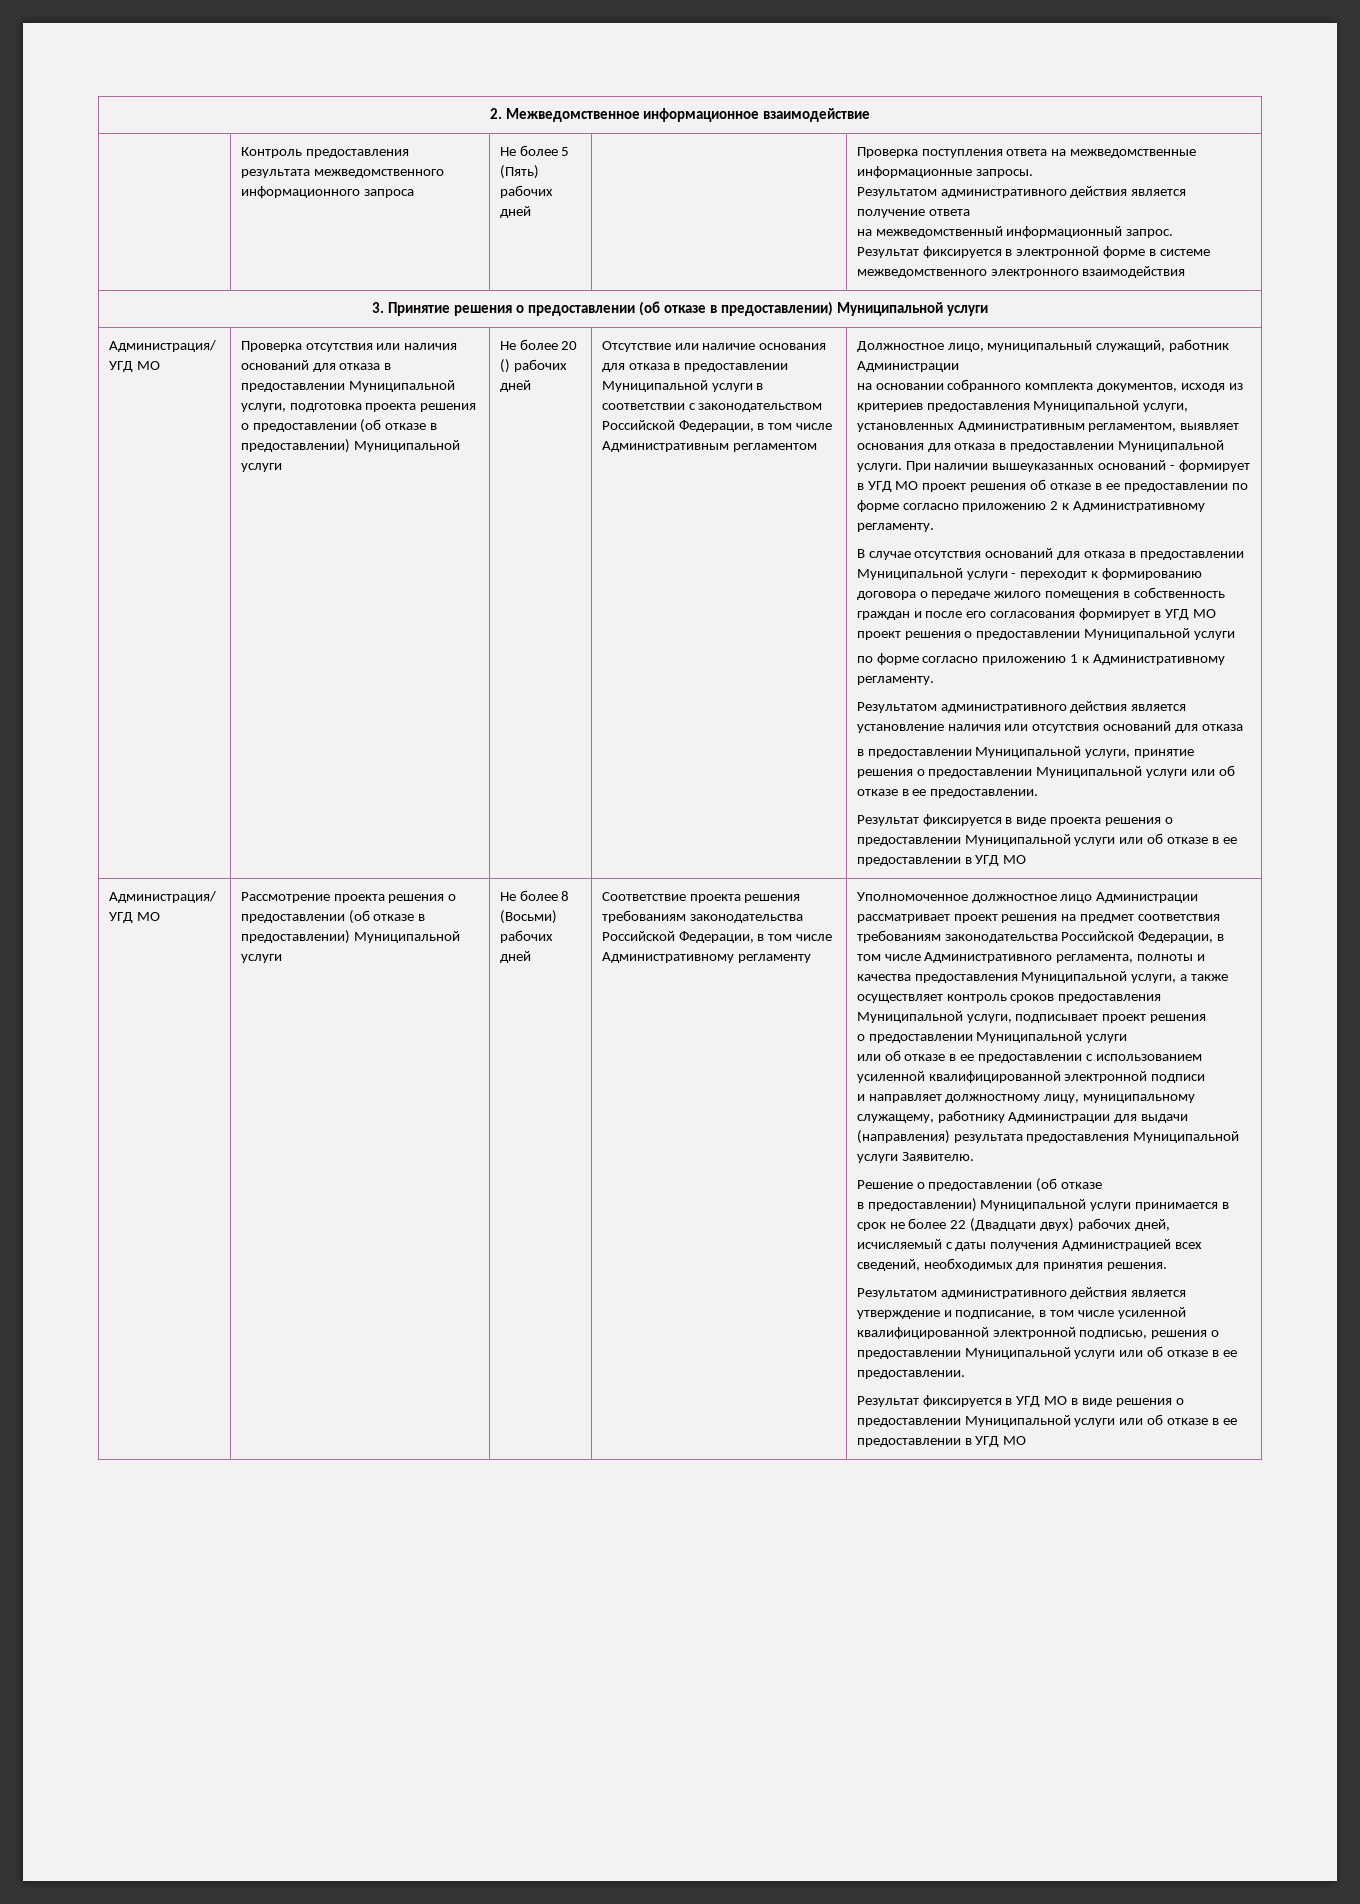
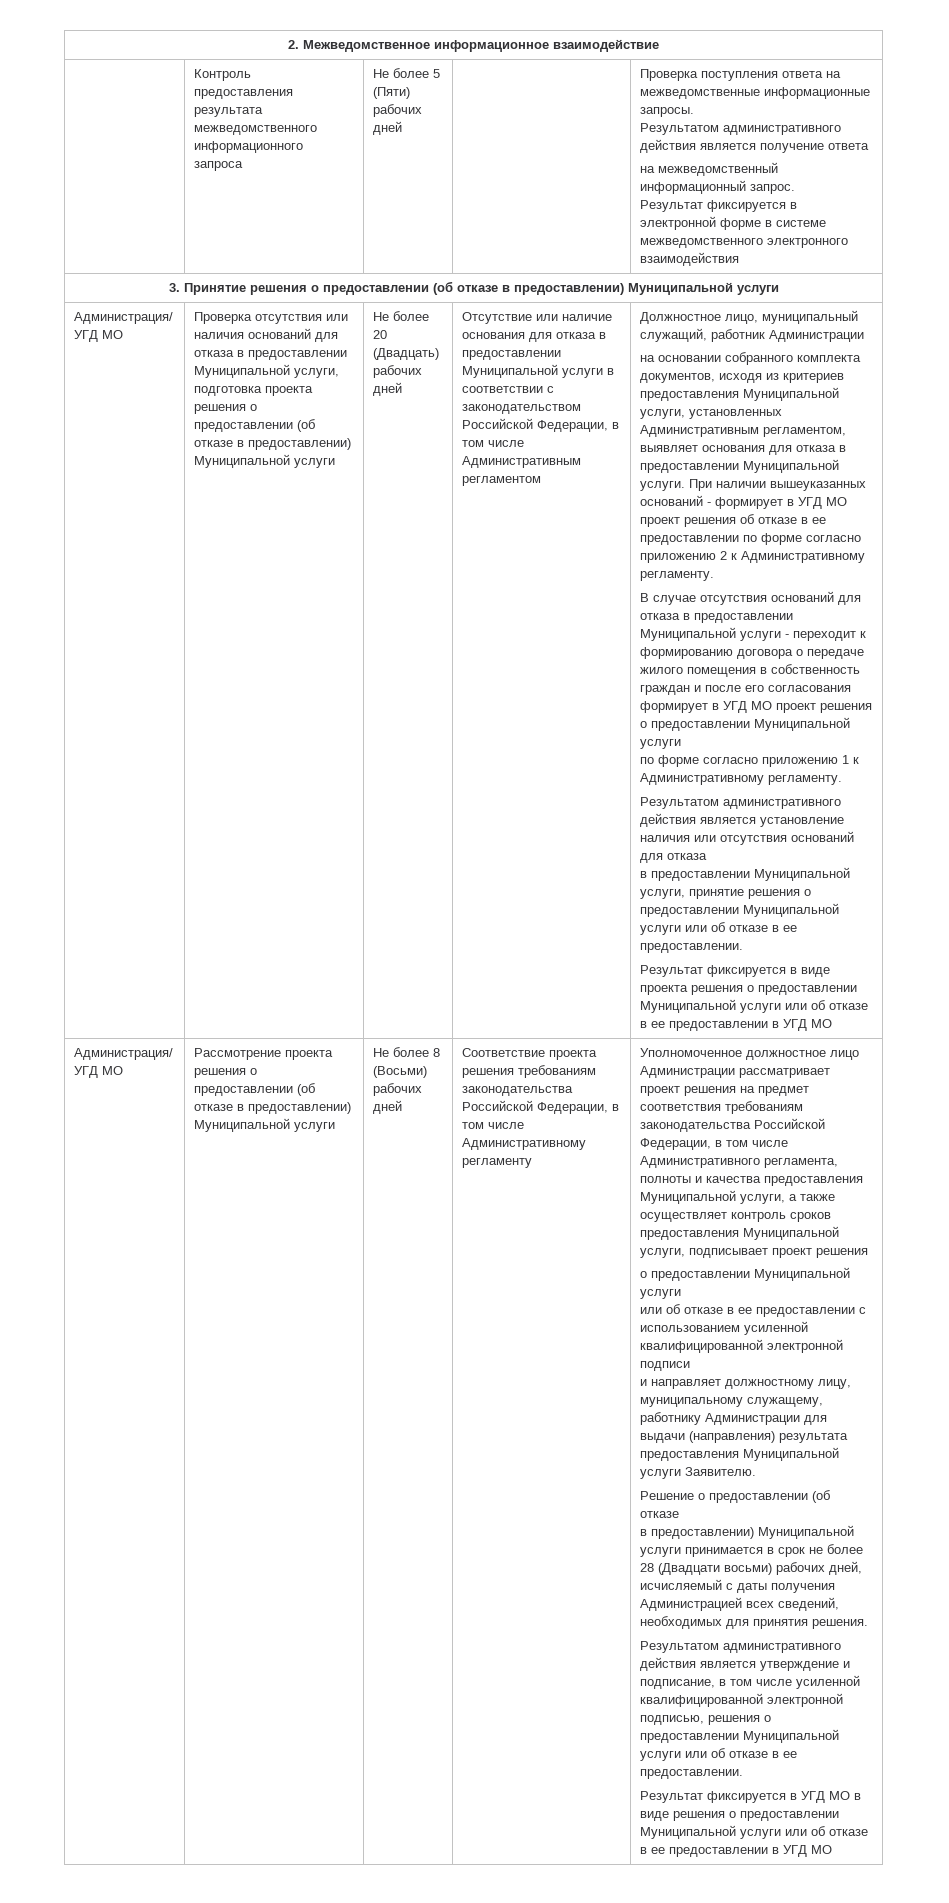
[499,165,539,179] (Пять) -> [373,87,411,99] (Пяти)
[499,359,510,373] () -> [373,348,440,360] (Двадцать)
[950,1218,1075,1232] 22 (Двадцати двух) -> [640,1563,773,1575] 28 (Двадцати восьми)

